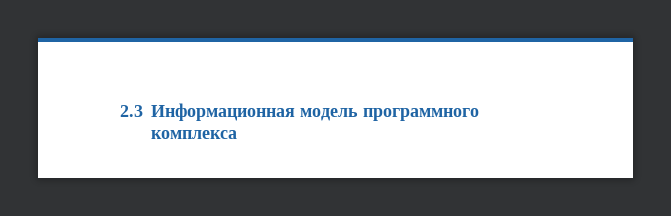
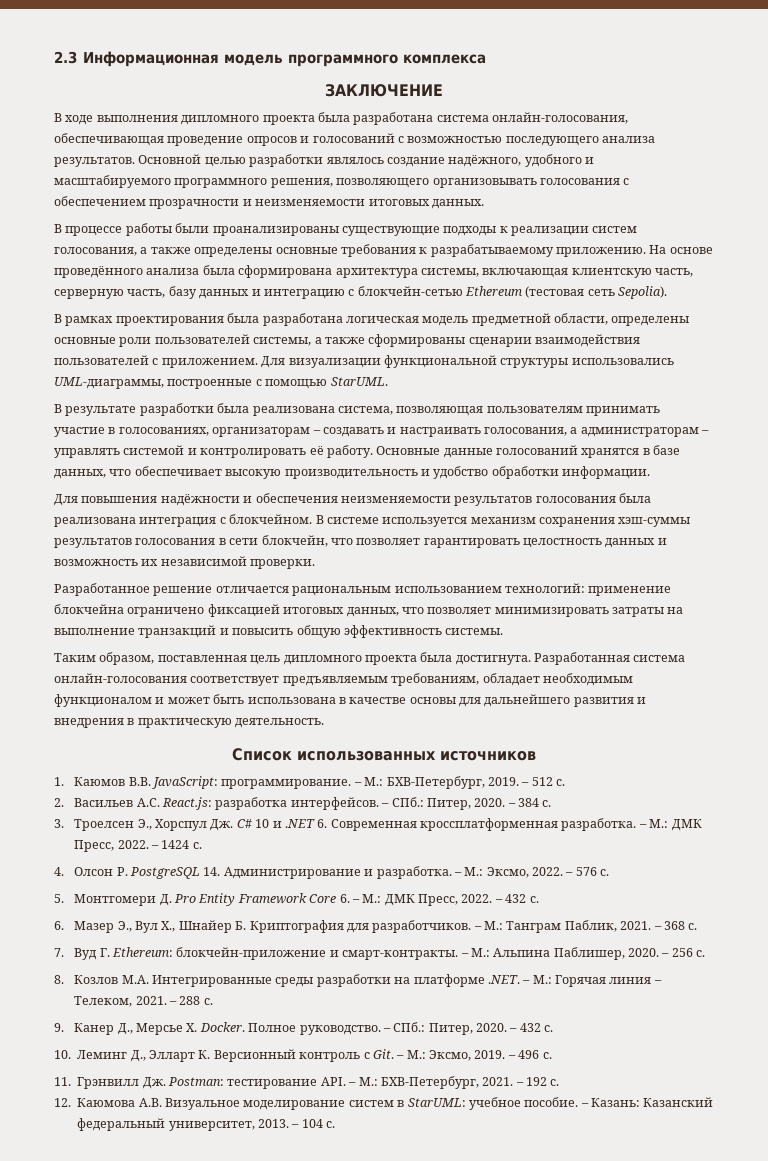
(237, 134) none -> [325,84,443,97] [54,112,628,125] [54,133,655,146] [54,154,594,167] [54,175,630,188] [54,196,484,209] [54,223,638,236] [54,244,713,257] [54,265,693,278] [54,286,668,299] [54,313,690,326] [54,334,640,347] [54,355,674,368] [54,377,388,389] [54,403,660,416] [54,427,710,437] [54,445,681,458] [54,466,650,479] [54,493,651,506] [54,514,691,527] [54,535,667,548] [54,556,316,569] [54,583,672,596] [54,604,684,617] [54,625,504,638] [54,652,686,665] [54,673,633,686] [54,694,647,707] [54,718,325,728] [232,748,536,761] [54,776,566,789] [54,797,552,810] [54,818,702,831] [74,840,202,852] [54,866,610,879] [54,893,539,906] [54,920,698,933] [54,947,706,960] [54,974,662,987] [74,996,213,1007] [54,1022,554,1035] [54,1049,552,1062] [54,1076,560,1089] [54,1097,714,1110] [77,1118,336,1131] // ЗАКЛЮЧЕНИЕ // В ходе выполнения дипломного проекта была разработана система онлайн-голосования, обеспечивающая проведение опросов и голосований с возможностью последующего анализа результатов. Основной целью разработки являлось создание надёжного, удобного и масштабируемого программного решения, позволяющего организовывать голосования с обеспечением прозрачности и неизменяемости итоговых данных. // В процессе работы были проанализированы существующие подходы к реализации систем голосования, а также определены основные требования к разрабатываемому приложению. На основе проведённого анализа была сформирована архитектура системы, включающая клиентскую часть, серверную часть, базу данных и интеграцию с блокчейн-сетью Ethereum (тестовая сеть Sepolia). // В рамках проектирования была разработана логическая модель предметной области, определены основные роли пользователей системы, а также сформированы сценарии взаимодействия пользователей с приложением. Для визуализации функциональной структуры использовались UML-диаграммы, построенные с помощью StarUML. // В результате разработки была реализована система, позволяющая пользователям принимать участие в голосованиях, организаторам – создавать и настраивать голосования, а администраторам – управлять системой и контролировать её работу. Основные данные голосований хранятся в базе данных, что обеспечивает высокую производительность и удобство обработки информации. // Для повышения надёжности и обеспечения неизменяемости результатов голосования была реализована интеграция с блокчейном. В системе используется механизм сохранения хэш-суммы результатов голосования в сети блокчейн, что позволяет гарантировать целостность данных и возможность их независимой проверки. // Разработанное решение отличается рациональным использованием технологий: применение блокчейна ограничено фиксацией итоговых данных, что позволяет минимизировать затраты на выполнение транзакций и повысить общую эффективность системы. // Таким образом, поставленная цель дипломного проекта была достигнута. Разработанная система онлайн-голосования соответствует предъявляемым требованиям, обладает необходимым функционалом и может быть использована в качестве основы для дальнейшего развития и внедрения в практическую деятельность. // Список использованных источников // 1. Каюмов В.В. JavaScript: программирование. – М.: БХВ-Петербург, 2019. – 512 с. // 2. Васильев А.С. React.js: разработка интерфейсов. – СПб.: Питер, 2020. – 384 с. // 3. Троелсен Э., Хорспул Дж. C# 10 и .NET 6. Современная кроссплатформенная разработка. – М.: ДМК Пресс, 2022. – 1424 с. // 4. Олсон Р. PostgreSQL 14. Администрирование и разработка. – М.: Эксмо, 2022. – 576 с. // 5. Монтгомери Д. Pro Entity Framework Core 6. – М.: ДМК Пресс, 2022. – 432 с. // 6. Мазер Э., Вул Х., Шнайер Б. Криптография для разработчиков. – М.: Танграм Паблик, 2021. – 368 с. // 7. Вуд Г. Ethereum: блокчейн-приложение и смарт-контракты. – М.: Альпина Паблишер, 2020. – 256 с. // 8. Козлов М.А. Интегрированные среды разработки на платформе .NET. – М.: Горячая линия – Телеком, 2021. – 288 с. // 9. Канер Д., Мерсье Х. Docker. Полное руководство. – СПб.: Питер, 2020. – 432 с. // 10. Леминг Д., Элларт К. Версионный контроль с Git. – М.: Эксмо, 2019. – 496 с. // 11. Грэнвилл Дж. Postman: тестирование API. – М.: БХВ-Петербург, 2021. – 192 с. // 12. Каюмова А.В. Визуальное моделирование систем в StarUML: учебное пособие. – Казань: Казанский федеральный университет, 2013. – 104 с.

